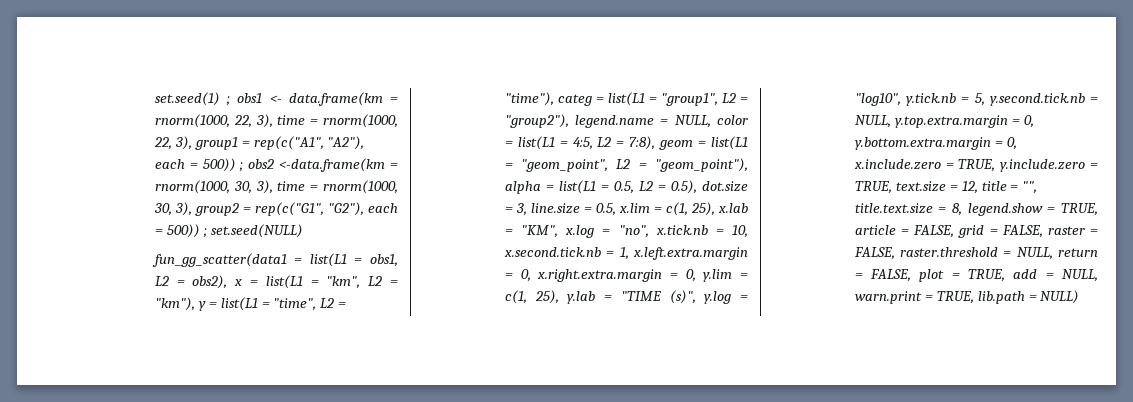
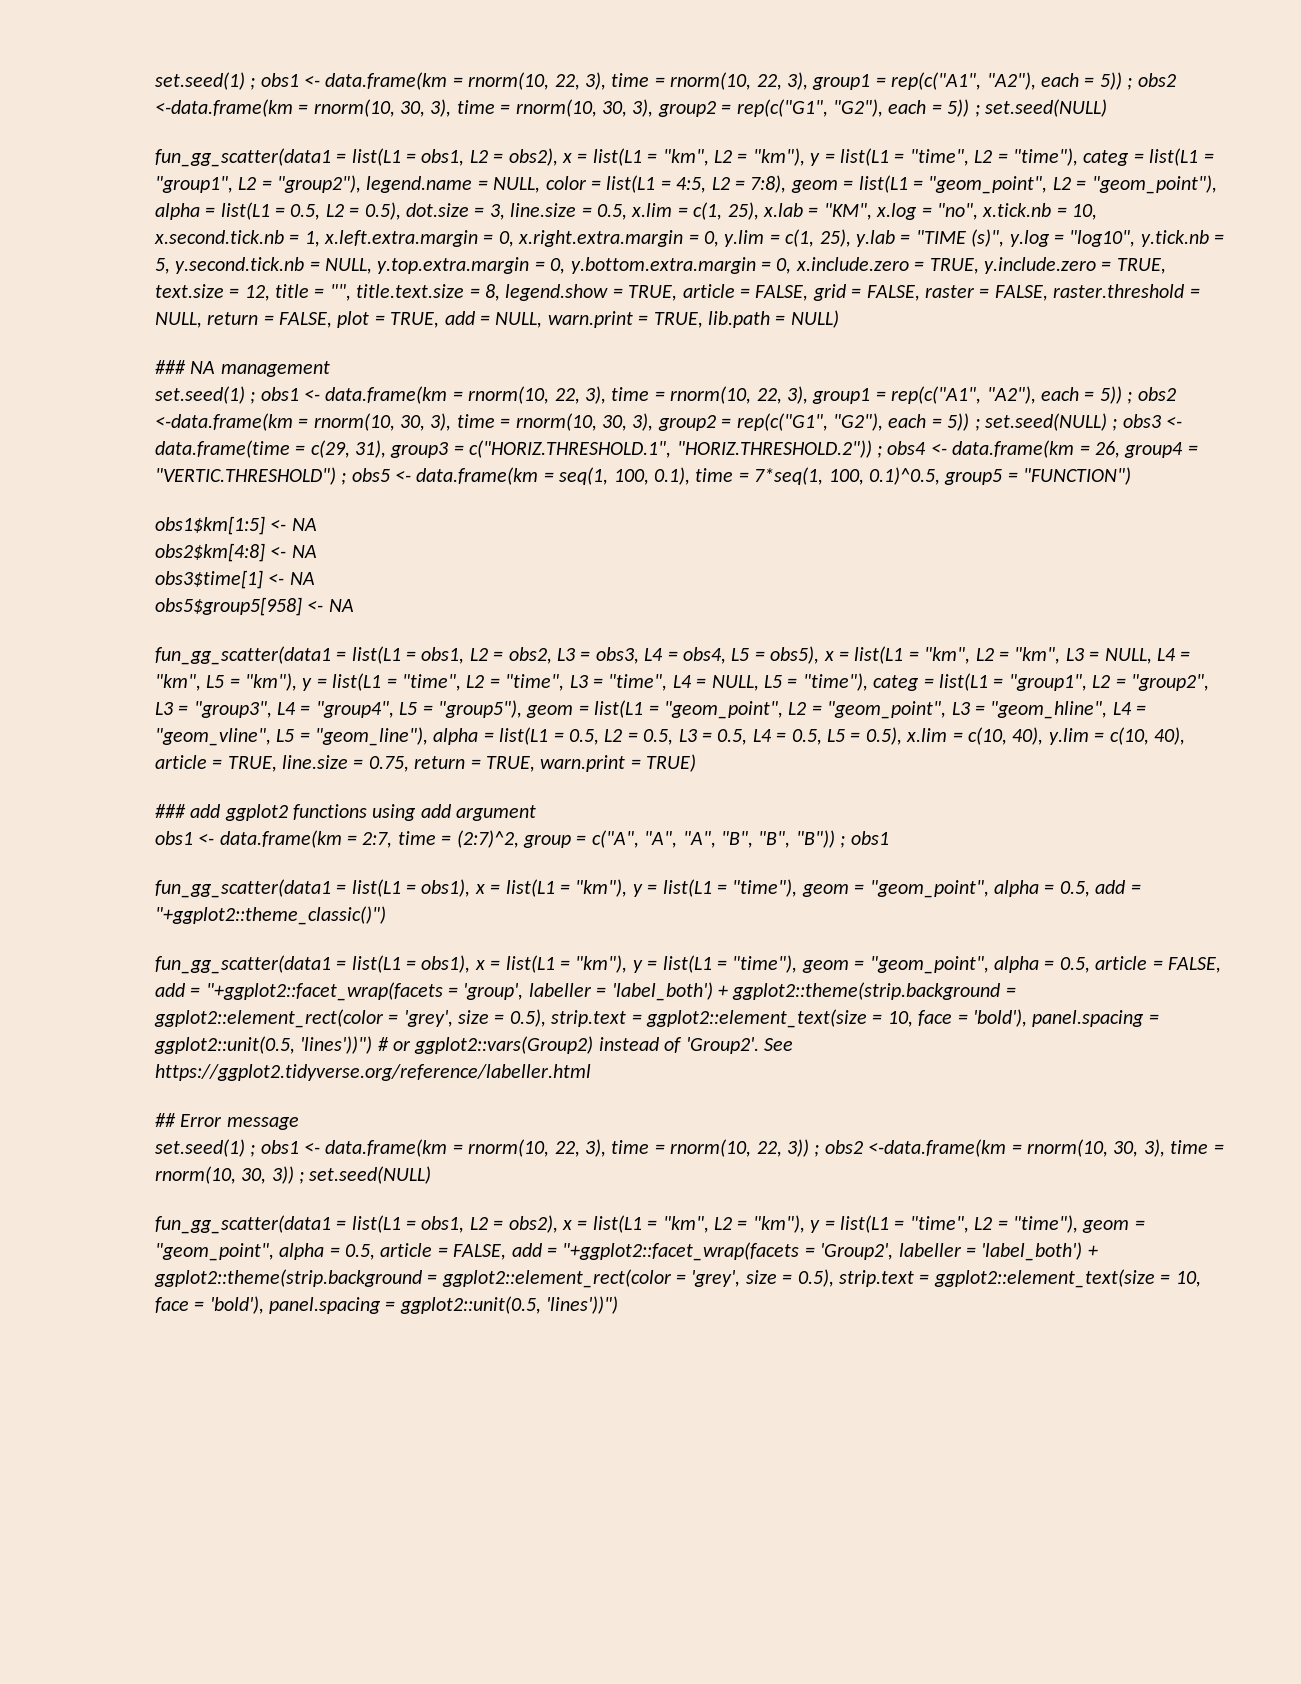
[154,92,398,106] [154,114,399,128] [153,136,365,150] [154,158,398,172] [154,180,399,194] [153,202,398,216] [154,224,200,238] set.seed(1) ; obs1 <- data.frame(km = rnorm(1000, 22, 3), time = rnorm(1000, 22, 3), group1 = rep(c("A1", "A2"), each = 500)) ; obs2 <-data.frame(km = rnorm(1000, 30, 3), time = rnorm(1000, 30, 3), group2 = rep(c("G1", "G2"), each = 500)) -> [154,72,1176,90] [154,99,970,117] set.seed(1) ; obs1 <- data.frame(km = rnorm(10, 22, 3), time = rnorm(10, 22, 3), group1 = rep(c("A1", "A2"), each = 5)) ; obs2 <-data.frame(km = rnorm(10, 30, 3), time = rnorm(10, 30, 3), group2 = rep(c("G1", "G2"), each = 5))
(1080, 297) none -> [154,360,330,377] [154,386,1176,404] [154,413,1183,431] [154,440,1198,458] [154,467,1132,485] [154,516,317,535] [154,543,317,562] [154,570,315,589] [154,597,354,616] [154,646,1191,665] [154,673,1210,691] [154,700,1147,719] [154,727,1186,746] [154,754,697,772] [154,804,537,821] [154,830,889,848] [154,879,1141,898] [154,906,386,925] [154,955,1222,974] [154,982,1016,1001] [153,1009,1159,1028] [153,1036,794,1054] [154,1064,591,1081] [154,1113,299,1130] [154,1139,1224,1157] [154,1166,432,1184] [154,1215,1145,1234] [154,1242,1098,1261] [153,1269,1201,1288] [154,1296,619,1314] // ### NA management // set.seed(1) ; obs1 <- data.frame(km = rnorm(10, 22, 3), time = rnorm(10, 22, 3), group1 = rep(c("A1", "A2"), each = 5)) ; obs2 <-data.frame(km = rnorm(10, 30, 3), time = rnorm(10, 30, 3), group2 = rep(c("G1", "G2"), each = 5)) ; set.seed(NULL) ; obs3 <- data.frame(time = c(29, 31), group3 = c("HORIZ.THRESHOLD.1", "HORIZ.THRESHOLD.2")) ; obs4 <- data.frame(km = 26, group4 = "VERTIC.THRESHOLD") ; obs5 <- data.frame(km = seq(1, 100, 0.1), time = 7*seq(1, 100, 0.1)^0.5, group5 = "FUNCTION") // obs1$km[1:5] <- NA // obs2$km[4:8] <- NA // obs3$time[1] <- NA // obs5$group5[958] <- NA // fun_gg_scatter(data1 = list(L1 = obs1, L2 = obs2, L3 = obs3, L4 = obs4, L5 = obs5), x = list(L1 = "km", L2 = "km", L3 = NULL, L4 = "km", L5 = "km"), y = list(L1 = "time", L2 = "time", L3 = "time", L4 = NULL, L5 = "time"), categ = list(L1 = "group1", L2 = "group2", L3 = "group3", L4 = "group4", L5 = "group5"), geom = list(L1 = "geom_point", L2 = "geom_point", L3 = "geom_hline", L4 = "geom_vline", L5 = "geom_line"), alpha = list(L1 = 0.5, L2 = 0.5, L3 = 0.5, L4 = 0.5, L5 = 0.5), x.lim = c(10, 40), y.lim = c(10, 40), article = TRUE, line.size = 0.75, return = TRUE, warn.print = TRUE) // ### add ggplot2 functions using add argument // obs1 <- data.frame(km = 2:7, time = (2:7)^2, group = c("A", "A", "A", "B", "B", "B")) ; obs1 // fun_gg_scatter(data1 = list(L1 = obs1), x = list(L1 = "km"), y = list(L1 = "time"), geom = "geom_point", alpha = 0.5, add = "+ggplot2::theme_classic()") // fun_gg_scatter(data1 = list(L1 = obs1), x = list(L1 = "km"), y = list(L1 = "time"), geom = "geom_point", alpha = 0.5, article = FALSE, add = "+ggplot2::facet_wrap(facets = 'group', labeller = 'label_both') + ggplot2::theme(strip.background = ggplot2::element_rect(color = 'grey', size = 0.5), strip.text = ggplot2::element_text(size = 10, face = 'bold'), panel.spacing = ggplot2::unit(0.5, 'lines'))") # or ggplot2::vars(Group2) instead of 'Group2'. See https://ggplot2.tidyverse.org/reference/labeller.html // ## Error message // set.seed(1) ; obs1 <- data.frame(km = rnorm(10, 22, 3), time = rnorm(10, 22, 3)) ; obs2 <-data.frame(km = rnorm(10, 30, 3), time = rnorm(10, 30, 3)) ; set.seed(NULL) // fun_gg_scatter(data1 = list(L1 = obs1, L2 = obs2), x = list(L1 = "km", L2 = "km"), y = list(L1 = "time", L2 = "time"), geom = "geom_point", alpha = 0.5, article = FALSE, add = "+ggplot2::facet_wrap(facets = 'Group2', labeller = 'label_both') + ggplot2::theme(strip.background = ggplot2::element_rect(color = 'grey', size = 0.5), strip.text = ggplot2::element_text(size = 10, face = 'bold'), panel.spacing = ggplot2::unit(0.5, 'lines'))")

